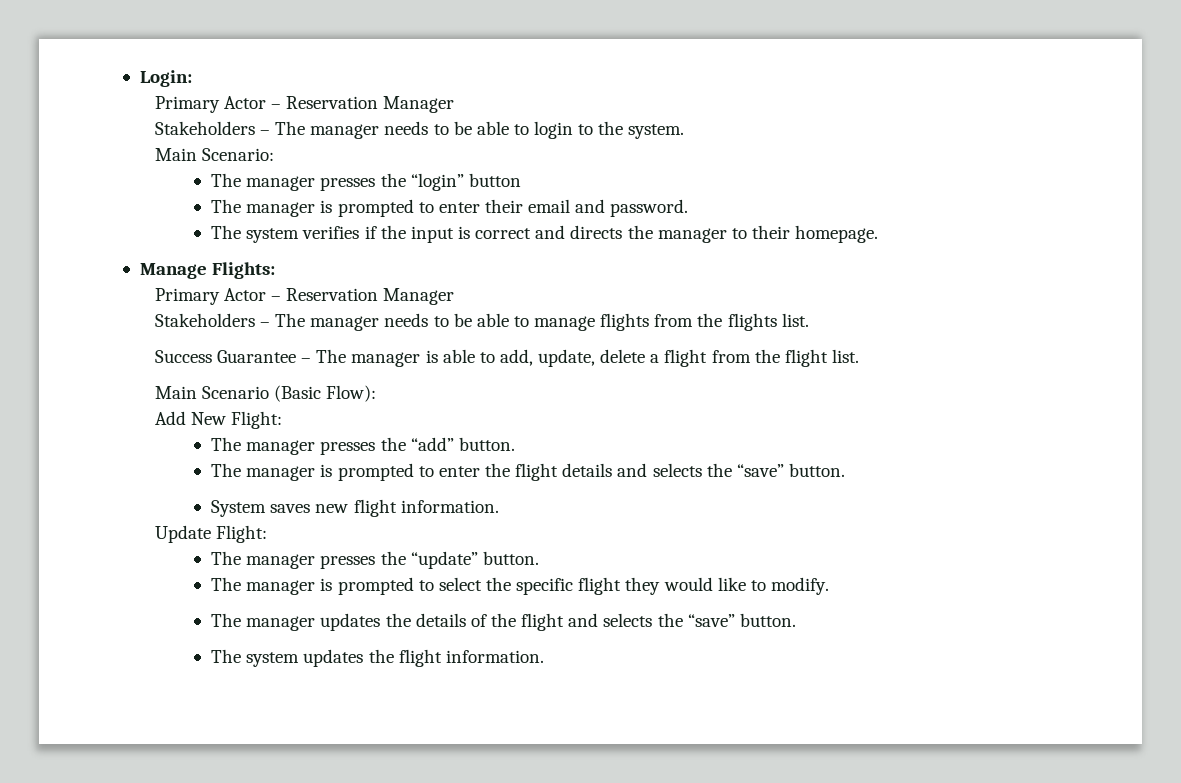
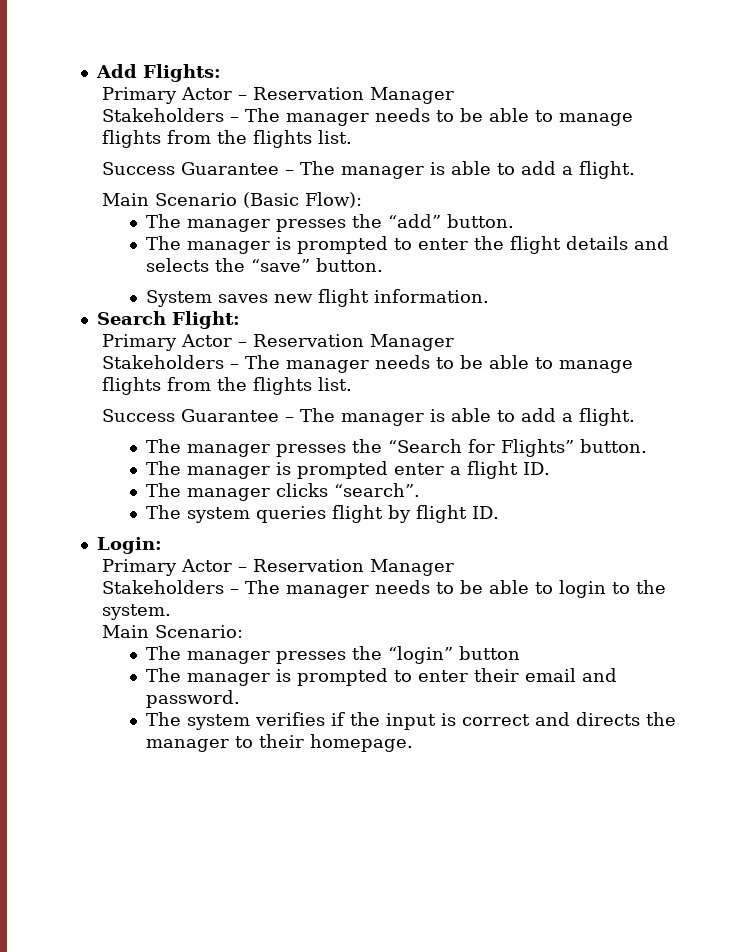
(140, 78) none -> [96,64,222,82] [101,87,454,104] [101,108,633,126] [101,130,352,148] [101,161,635,179] [101,192,362,208] [145,214,514,232] [145,236,669,254] [145,258,383,272] [145,289,489,307] [97,311,241,329] [101,334,454,351] [101,355,633,373] [101,377,352,395] [101,408,635,426] [145,439,647,457] [145,461,550,479] [145,483,420,501] [145,505,499,523] Add Flights: // Primary Actor – Reservation Manager // Stakeholders – The manager needs to be able to manage flights from the flights list. // Success Guarantee – The manager is able to add a flight. // Main Scenario (Basic Flow): // The manager presses the “add” button. // The manager is prompted to enter the flight details and selects the “save” button. // System saves new flight information. // Search Flight: // Primary Actor – Reservation Manager // Stakeholders – The manager needs to be able to manage flights from the flights list. // Success Guarantee – The manager is able to add a flight. // The manager presses the “Search for Flights” button. // The manager is prompted enter a flight ID. // The manager clicks “search”. // The system queries flight by flight ID. //
[140,262,276,279] [154,288,455,305] [154,313,809,331] [154,349,859,367] [154,385,377,402] [154,411,283,429] [211,437,515,455] [211,463,845,481] [211,499,499,517] [154,525,267,543] [211,551,539,569] [211,577,829,595] [211,613,796,631] [211,649,544,667] // Manage Flights: // Primary Actor – Reservation Manager // Stakeholders – The manager needs to be able to manage flights from the flights list. // Success Guarantee – The manager is able to add, update, delete a flight from the flight list. // Main Scenario (Basic Flow): // Add New Flight: // The manager presses the “add” button. // The manager is prompted to enter the flight details and selects the “save” button. // System saves new flight information. // Update Flight: // The manager presses the “update” button. // The manager is prompted to select the specific flight they would like to modify. // The manager updates the details of the flight and selects the “save” button. // The system updates the flight information. -> (413, 743) none

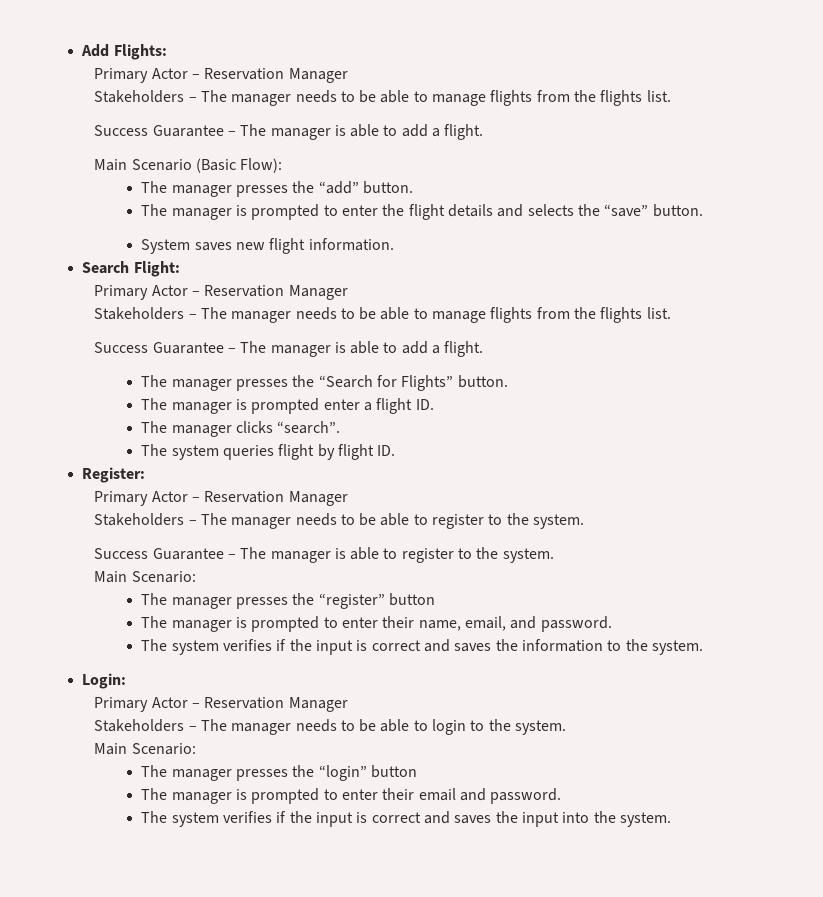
(499, 512) none -> [82,467,146,483] [94,491,348,506] [94,513,585,529] [94,547,554,563] [94,571,196,583] [141,593,436,609] [141,616,612,632] [141,639,703,655] // Register: // Primary Actor – Reservation Manager // Stakeholders – The manager needs to be able to register to the system. // Success Guarantee – The manager is able to register to the system. // Main Scenario: // The manager presses the “register” button // The manager is prompted to enter their name, email, and password. // The system verifies if the input is correct and saves the information to the system.
[575,712,676,726] [145,734,413,752] directs the manager to their homepage. -> [454,811,671,827] saves the input into the system.

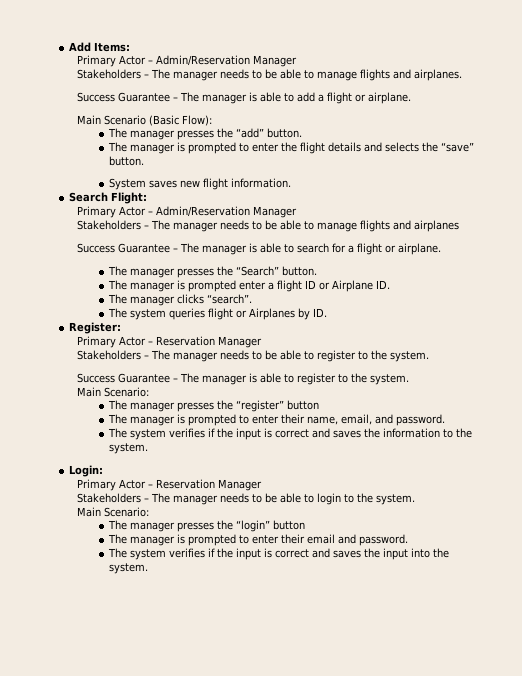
[113,44,167,60] [94,68,285,83] Flights: // Primary Actor – Reservation -> [93,42,130,52] [76,55,250,67] Items: // Primary Actor – Admin/Reservation
[536,90,671,106] from the flights list. -> [392,69,462,81] and airplanes.
[444,124,484,140] flight. -> [326,92,411,104] flight or airplane.
[204,285,285,297] Reservation -> [155,206,250,217] Admin/Reservation
[536,307,671,323] [94,341,484,357] [141,375,454,391] from the flights list. // Success Guarantee – The manager is able to add a flight. // The manager presses the “Search for Flights” -> [392,220,459,232] [76,243,441,255] [107,266,279,278] and airplanes // Success Guarantee – The manager is able to search for a flight or airplane. // The manager presses the “Search”
(413, 406) none -> [304,280,373,292] ID or Airplane
[317,444,375,460] by flight -> [235,308,310,320] or Airplanes by

